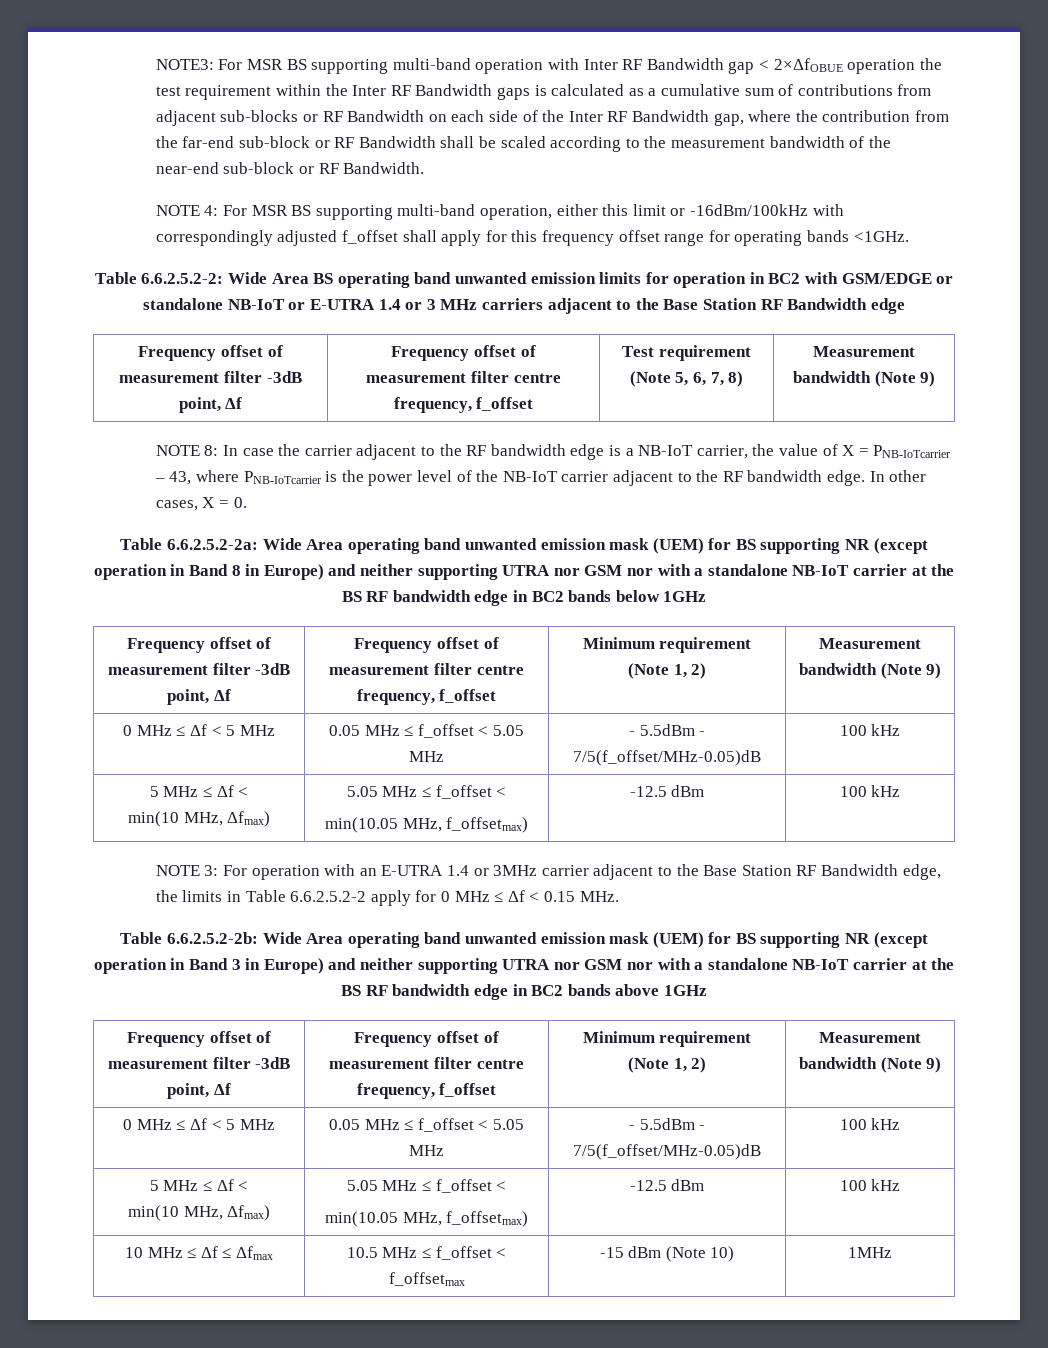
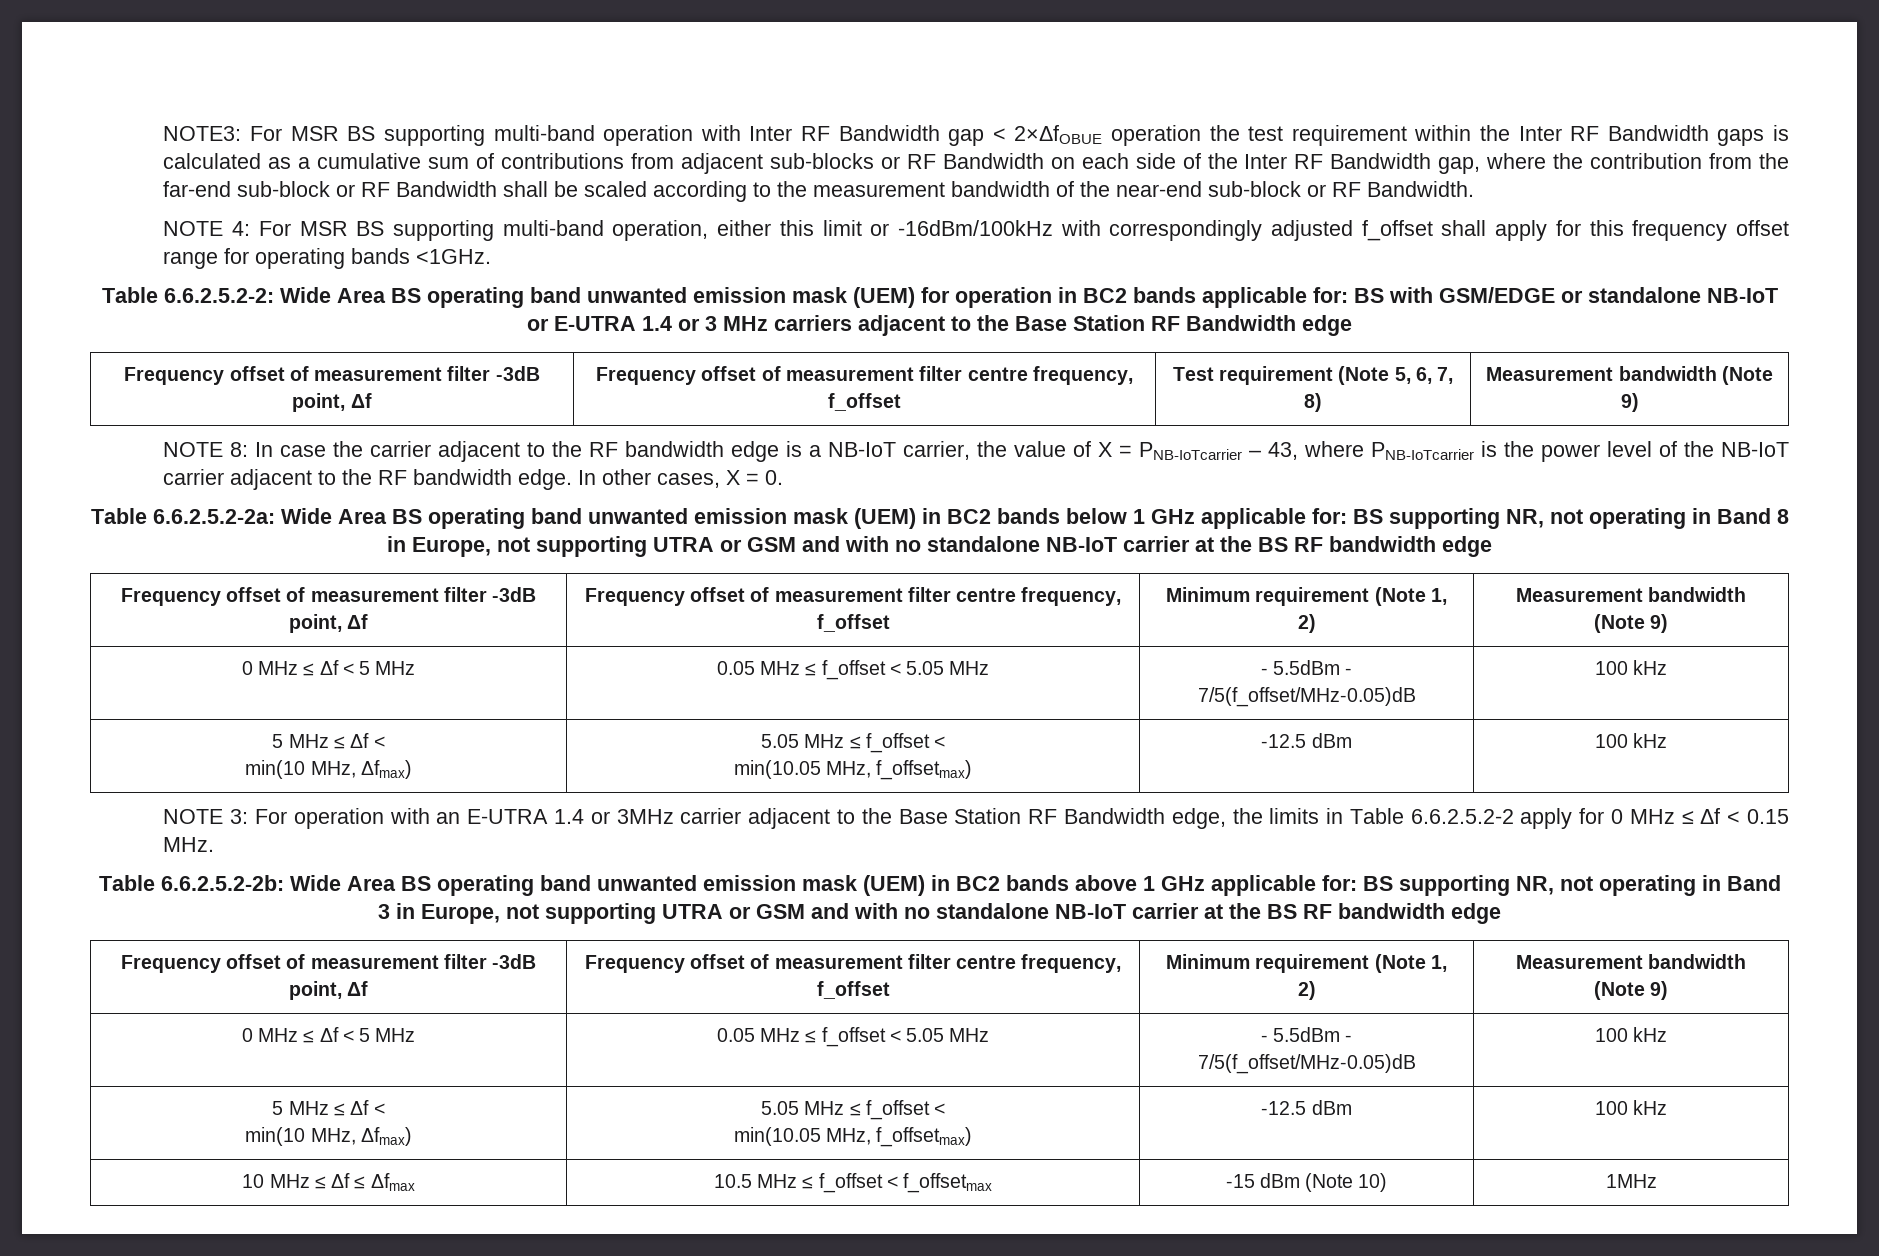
[599,272,642,284] limits -> [791,287,915,308] mask (UEM)
(801, 278) none -> [1132,287,1384,308] bands applicable for: BS
[347,538,928,554] [93,564,955,580] [341,590,707,606] operating band unwanted emission mask (UEM) for BS supporting NR (except operation in Band 8 in Europe) and neither supporting UTRA nor GSM nor with a standalone NB-IoT carrier at the BS RF bandwidth edge in BC2 bands below 1GHz -> [391,508,1789,529] [387,536,1492,557] BS operating band unwanted emission mask (UEM) in BC2 bands below 1 GHz applicable for: BS supporting NR, not operating in Band 8 in Europe, not supporting UTRA or GSM and with no standalone NB-IoT carrier at the BS RF bandwidth edge
[347,932,928,948] [93,958,955,974] [341,984,707,1000] operating band unwanted emission mask (UEM) for BS supporting NR (except operation in Band 3 in Europe) and neither supporting UTRA nor GSM nor with a standalone NB-IoT carrier at the BS RF bandwidth edge in BC2 bands above 1GHz -> [400,875,1781,896] [378,903,1501,924] BS operating band unwanted emission mask (UEM) in BC2 bands above 1 GHz applicable for: BS supporting NR, not operating in Band 3 in Europe, not supporting UTRA or GSM and with no standalone NB-IoT carrier at the BS RF bandwidth edge

